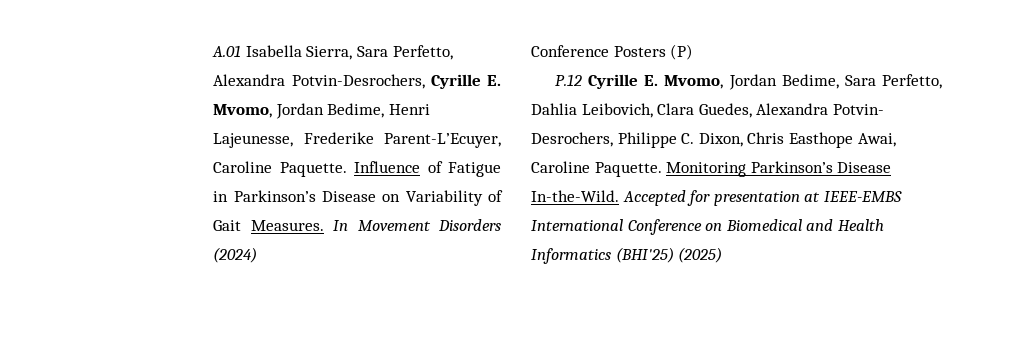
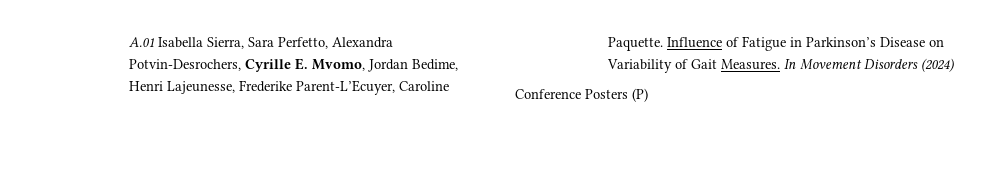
[554,74,942,90] [531,103,884,118] [531,132,896,148] [531,161,892,177] [531,190,902,206] [531,219,884,235] [531,247,723,264] // P.12 Cyrille E. Mvomo, Jordan Bedime, Sara Perfetto, Dahlia Leibovich, Clara Guedes, Alexandra Potvin- Desrochers, Philippe C. Dixon, Chris Easthope Awai, Caroline Paquette. Monitoring Parkinson’s Disease In-the-Wild. Accepted for presentation at IEEE-EMBS International Conference on Biomedical and Health Informatics (BHI'25) (2025) -> (648, 95) none

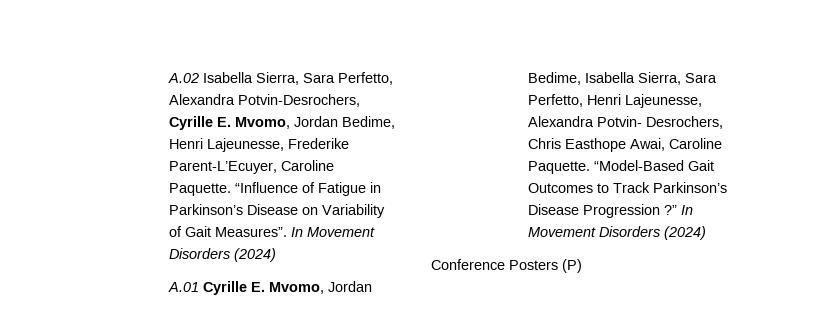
[128,37,155,47] A.01 -> [167,73,199,83] A.02
[666,37,722,48] Influence -> [234,182,298,193] “Influence
[720,59,780,70] Measures. -> [214,227,375,237] [168,248,276,262] [167,281,372,295] [527,72,717,85] [527,94,702,108] [527,116,723,129] [527,138,722,152] [527,160,714,174] [527,182,727,193] [527,204,677,218] Measures”. In Movement Disorders (2024) // A.01 Cyrille E. Mvomo, Jordan Bedime, Isabella Sierra, Sara Perfetto, Henri Lajeunesse, Alexandra Potvin- Desrochers, Chris Easthope Awai, Caroline Paquette. “Model-Based Gait Outcomes to Track Parkinson’s Disease Progression ?”

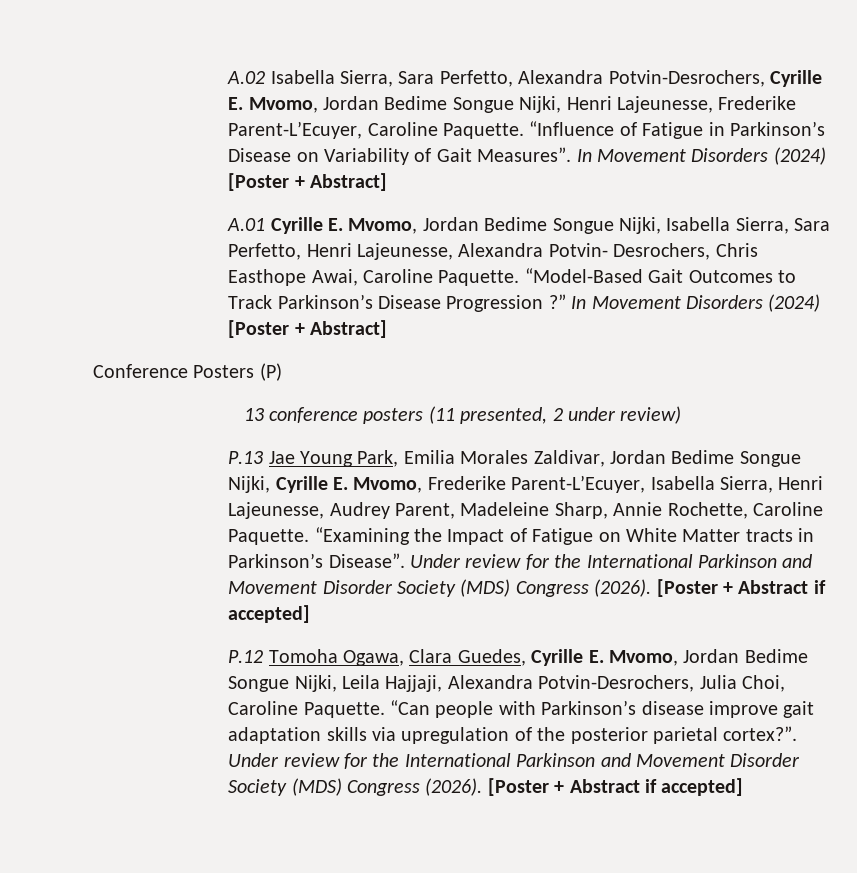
[341,116,395,129] Bedime, -> [384,96,562,113] Bedime Songue Nijki,
(276, 255) none -> [228,173,387,191] [Poster + Abstract]
[527,72,581,85] Bedime, -> [484,217,661,234] Bedime Songue Nijki,
(706, 233) none -> [228,320,387,338] [Poster + Abstract]
(582, 266) none -> [243,406,682,424] [228,450,801,467] [228,475,824,493] [228,502,823,519] [228,527,815,545] [228,553,813,570] [228,579,826,597] [228,605,311,623] [228,649,808,666] [228,675,785,692] [228,700,815,718] [228,726,798,744] [228,753,801,769] [228,778,744,796] // 13 conference posters (11 presented, 2 under review) // P.13 Jae Young Park, Emilia Morales Zaldivar, Jordan Bedime Songue Nijki, Cyrille E. Mvomo, Frederike Parent-L’Ecuyer, Isabella Sierra, Henri Lajeunesse, Audrey Parent, Madeleine Sharp, Annie Rochette, Caroline Paquette. “Examining the Impact of Fatigue on White Matter tracts in Parkinson’s Disease”. Under review for the International Parkinson and Movement Disorder Society (MDS) Congress (2026). [Poster + Abstract if accepted] // P.12 Tomoha Ogawa, Clara Guedes, Cyrille E. Mvomo, Jordan Bedime Songue Nijki, Leila Hajjaji, Alexandra Potvin-Desrochers, Julia Choi, Caroline Paquette. “Can people with Parkinson’s disease improve gait adaptation skills via upregulation of the posterior parietal cortex?”. Under review for the International Parkinson and Movement Disorder Society (MDS) Congress (2026). [Poster + Abstract if accepted]

